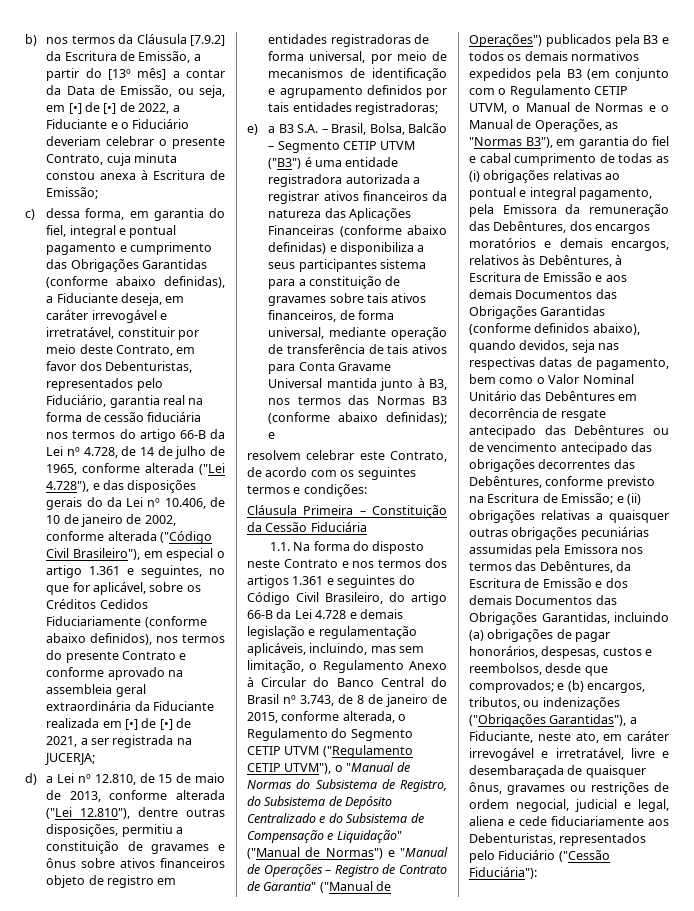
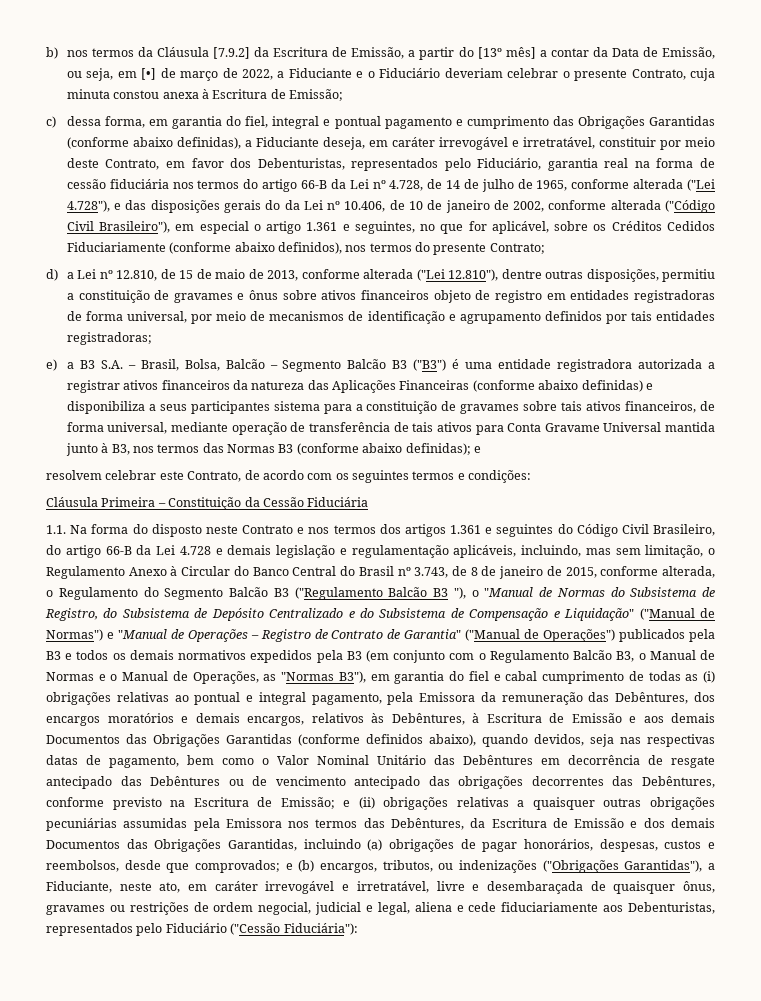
[103,103,117,114] [•] -> [180,71,219,81] março
[122,651,187,660] [46,667,184,680] [46,684,146,697] [46,701,215,711] [46,718,192,730] [46,735,192,748] [45,753,96,765] Contrato e conforme aprovado na assembleia geral extraordinária da Fiduciante realizada em [•] de [•] de 2021, a ser registrada na JUCERJA; -> [489,243,545,254] Contrato;
[343,141,416,150] CETIP UTVM -> [347,359,408,369] Balcão B3
[247,745,413,758] [247,763,332,774] CETIP UTVM ("Regulamento CETIP UTVM"), -> [229,587,466,600] Balcão B3 ("Regulamento Balcão B3 "),
[594,86,629,95] [469,103,507,114] CETIP UTVM, -> [573,650,635,662] Balcão B3,

